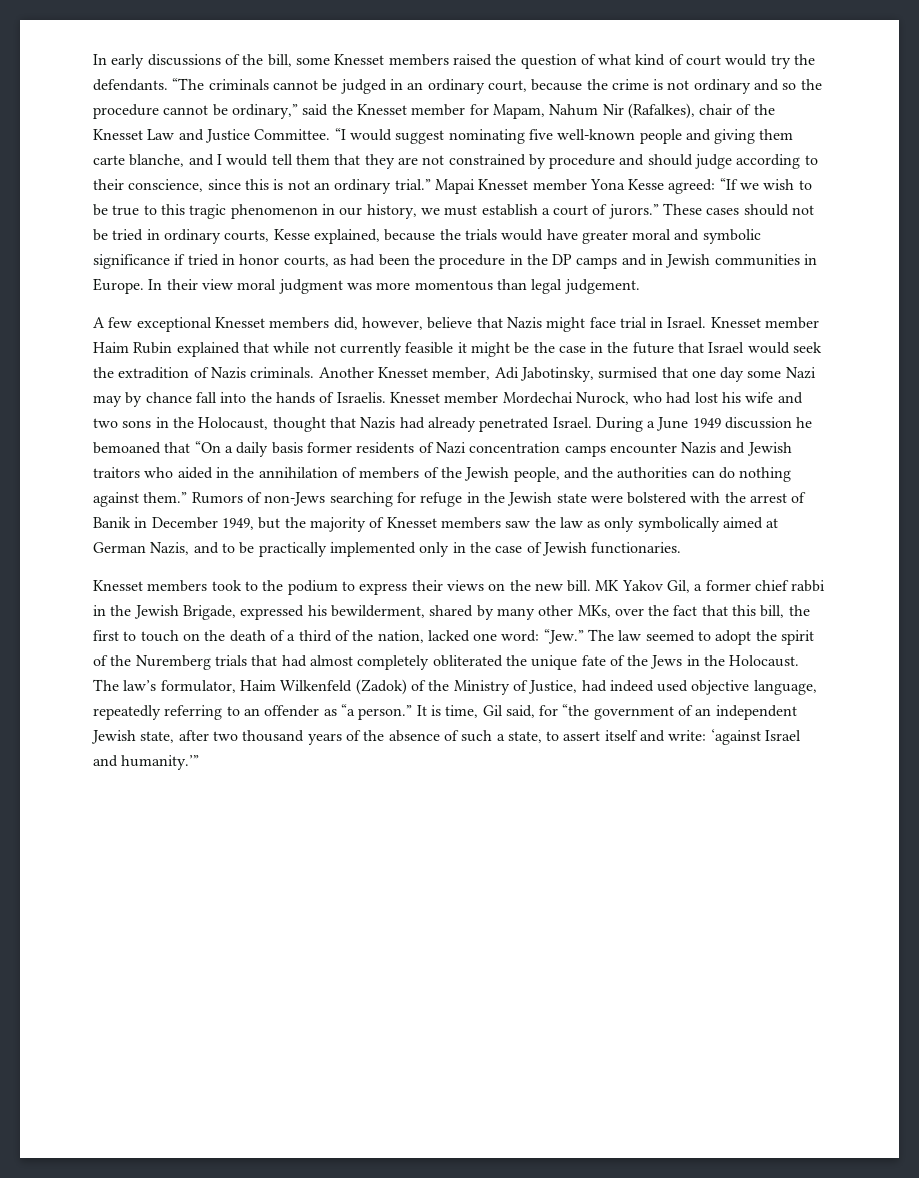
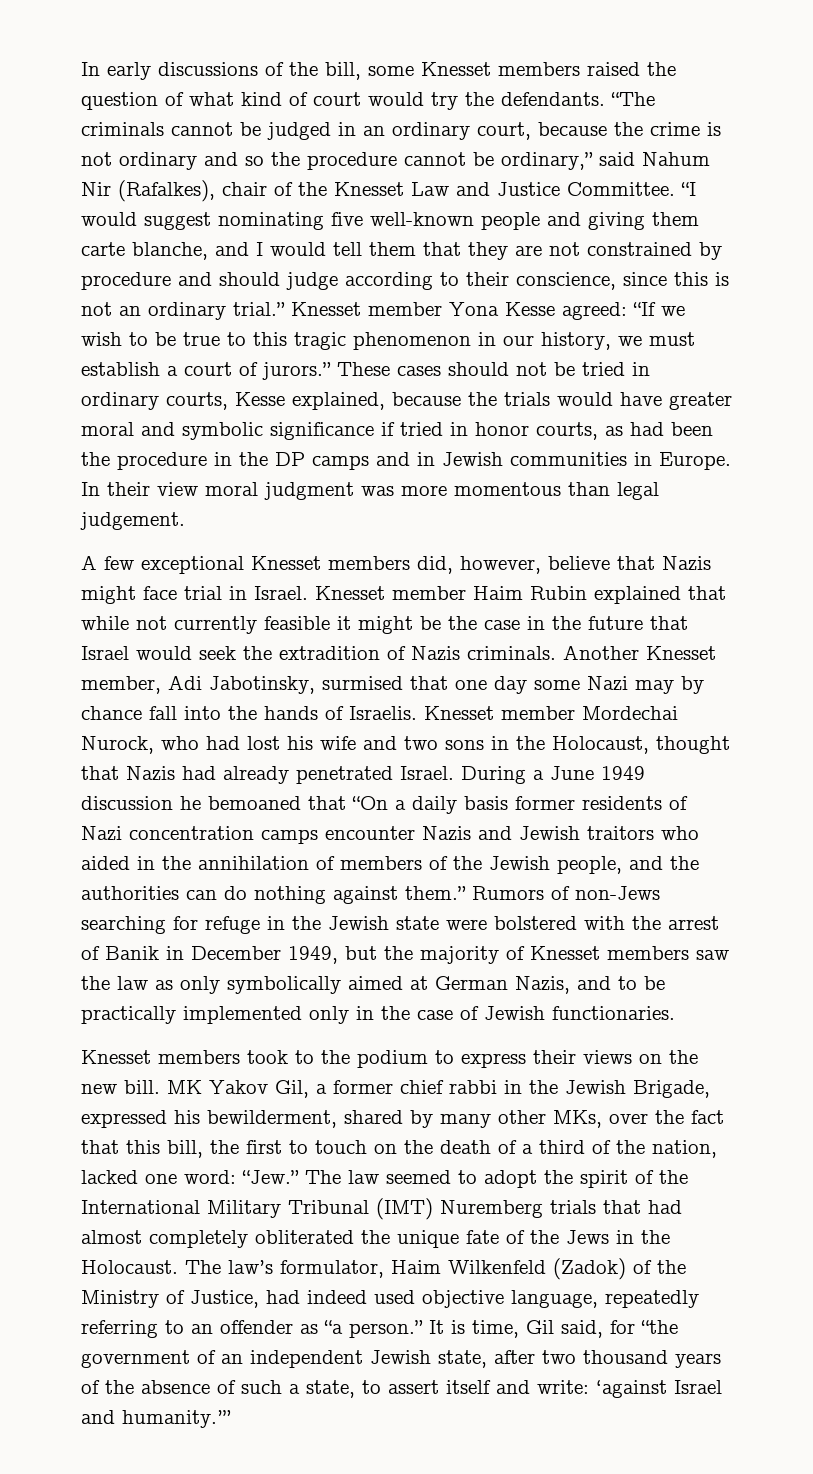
[331,104,545,119] the Knesset member for Mapam, -> (635, 159) none
[434,179,475,194] Mapai -> (285, 309) none
(132, 660) none -> [81,1198,433,1220] International Military Tribunal (IMT)

